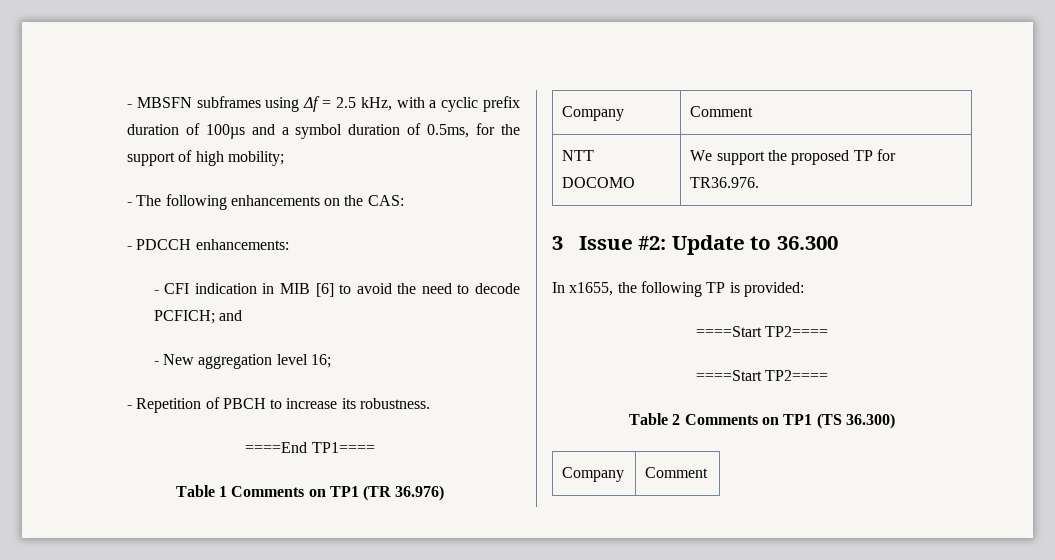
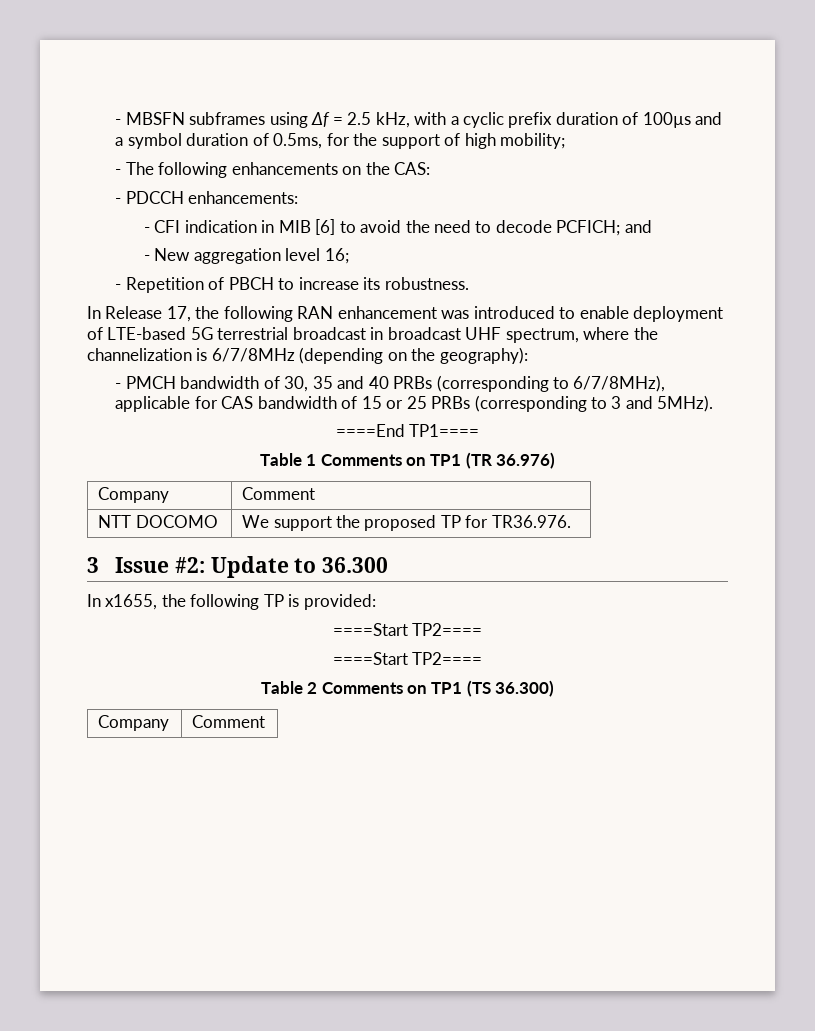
(431, 403) none -> [87,306,724,322] [87,327,658,343] [87,347,528,364] [115,375,666,392] [115,395,714,412] // In Release 17, the following RAN enhancement was introduced to enable deployment of LTE-based 5G terrestrial broadcast in broadcast UHF spectrum, where the channelization is 6/7/8MHz (depending on the geography): // - PMCH bandwidth of 30, 35 and 40 PRBs (corresponding to 6/7/8MHz), applicable for CAS bandwidth of 15 or 25 PRBs (corresponding to 3 and 5MHz).

